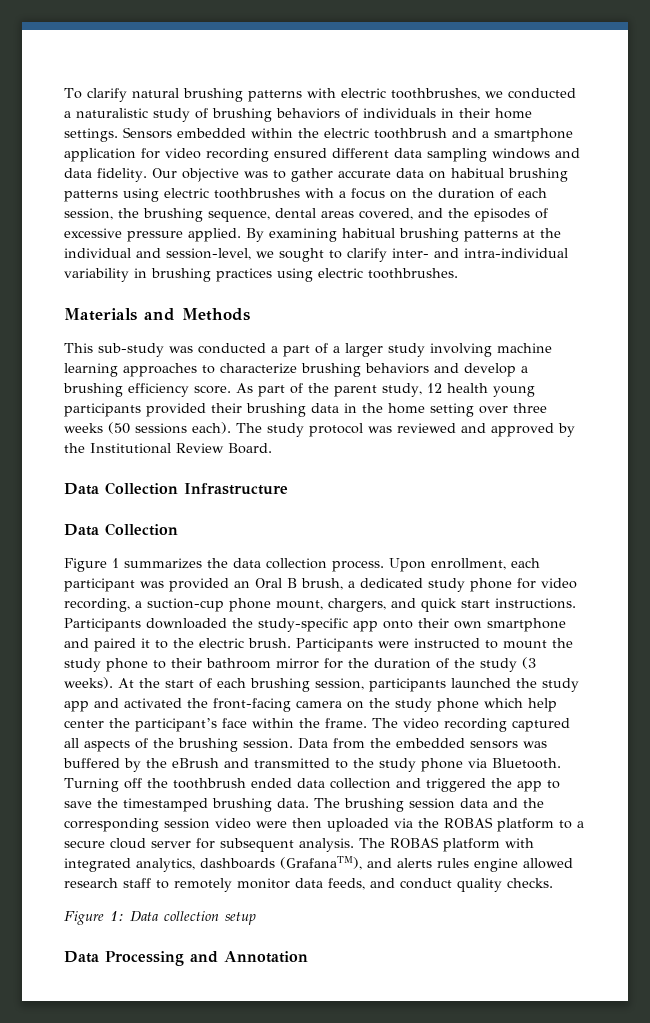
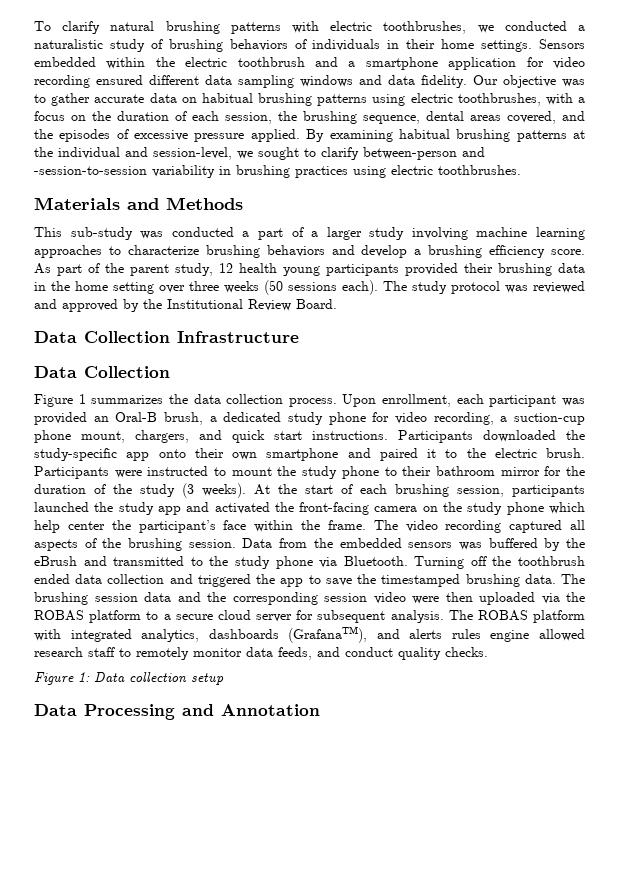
[214,188,300,199] toothbrushes -> [457,93,541,106] toothbrushes,
[392,248,568,258] inter- and intra-individual -> [363,147,485,160] [34,166,147,175] between-person and -session-to-session
[255,578,297,588] Oral B -> [115,412,158,422] Oral-B

